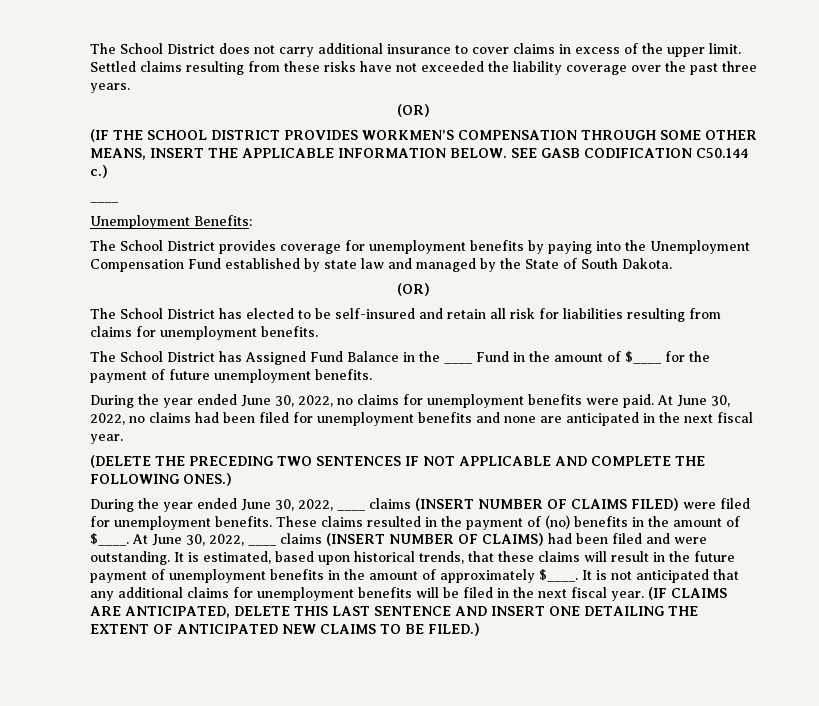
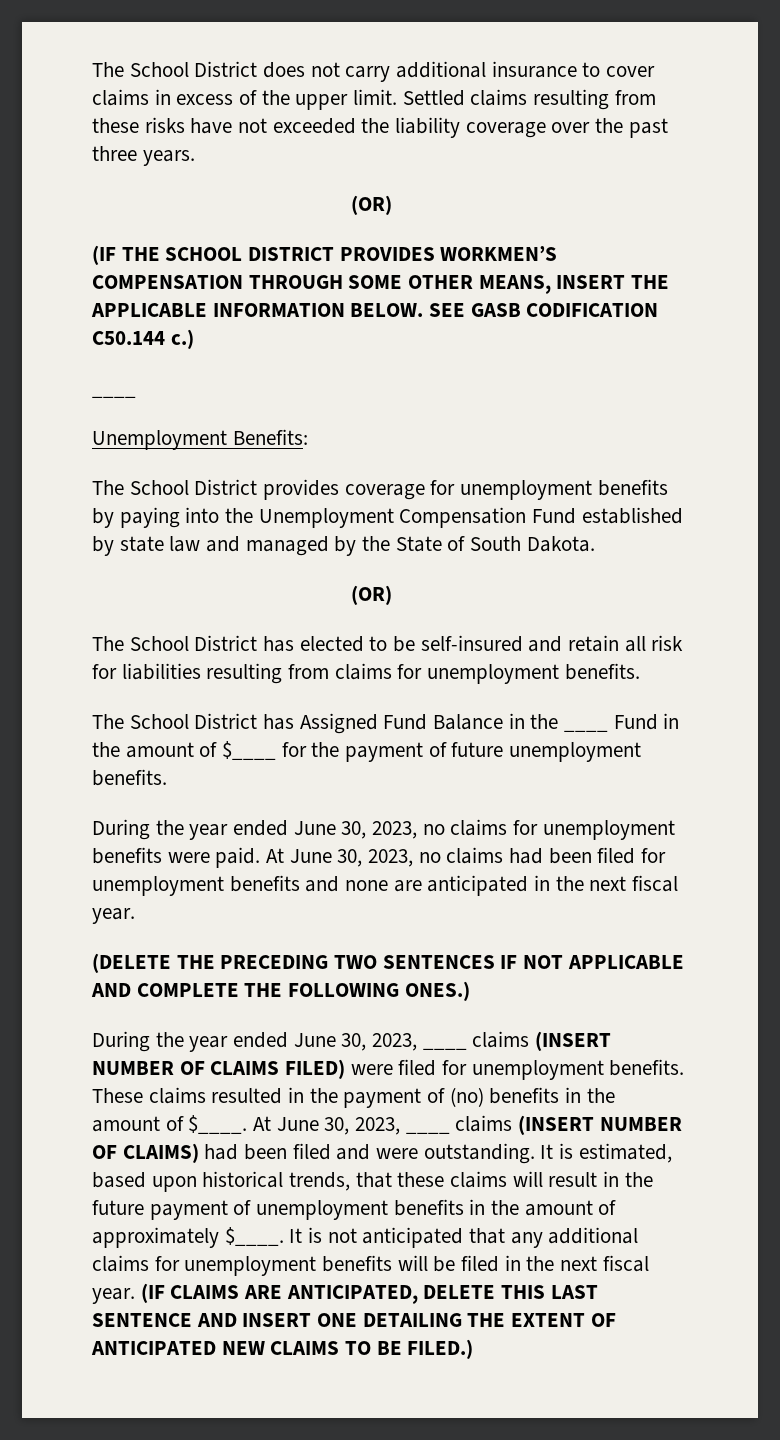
[297,395,333,407] 2022, -> [372,821,418,839] 2023,
[89,413,125,425] 2022, -> [368,849,414,867] 2023,
[297,499,333,511] 2022, -> [372,1033,418,1051] 2023,
[208,534,244,546] 2022, -> [355,1117,401,1135] 2023,

